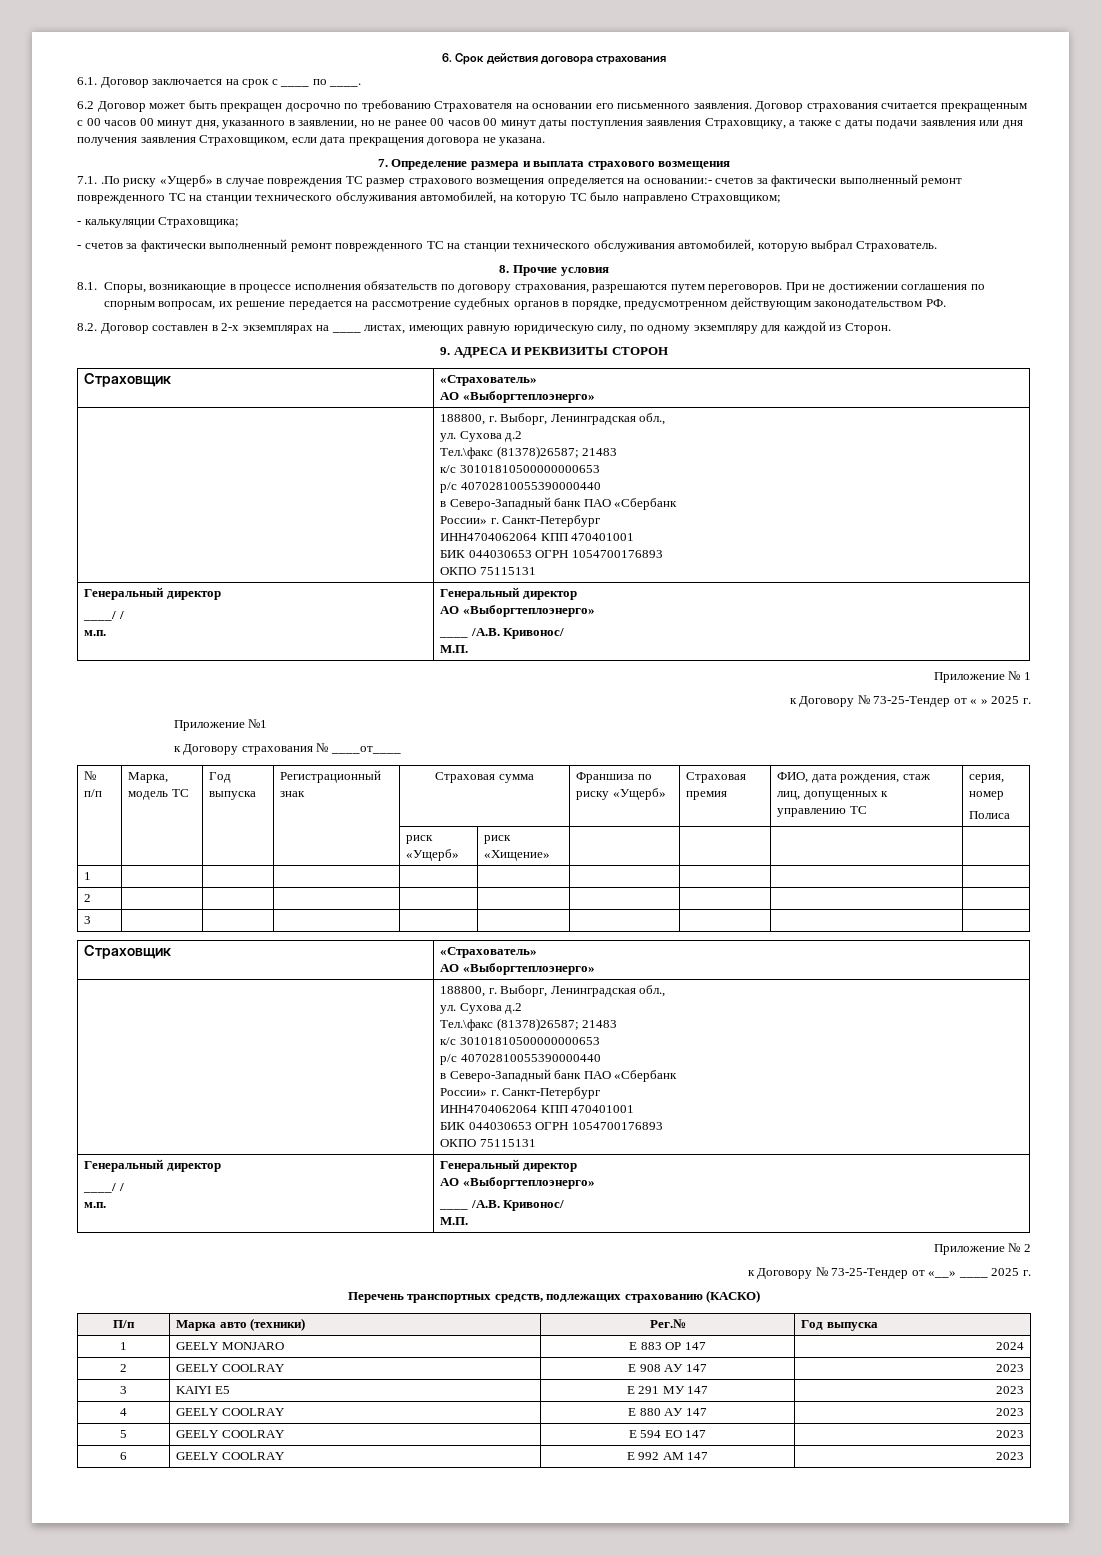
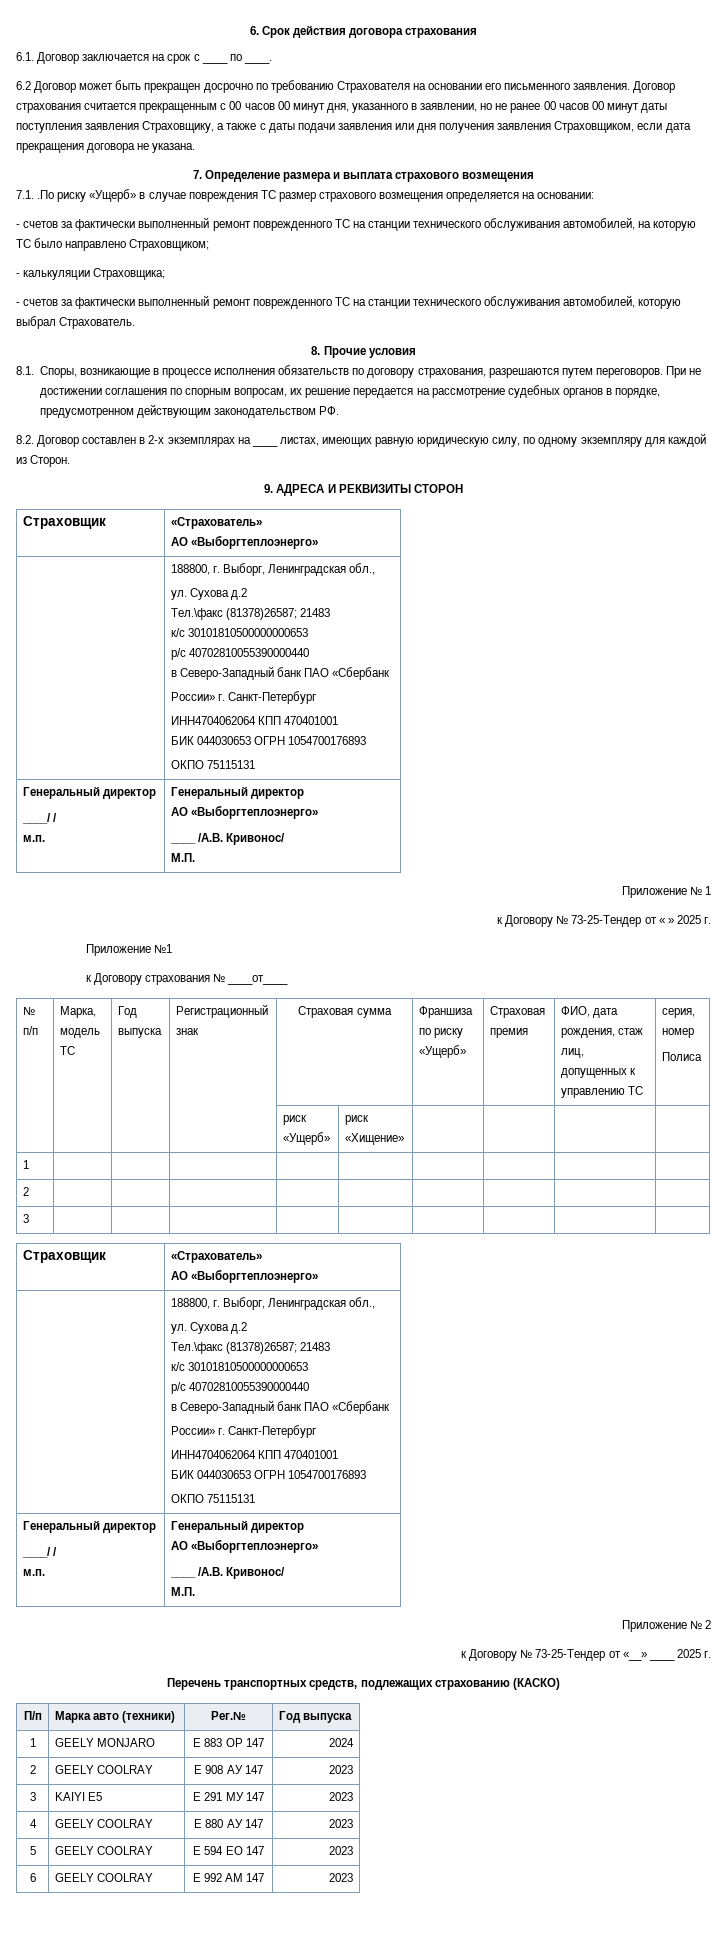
[643,178,712,184] основании:- -> [537,192,595,199] [16,224,20,228] основании: // -

